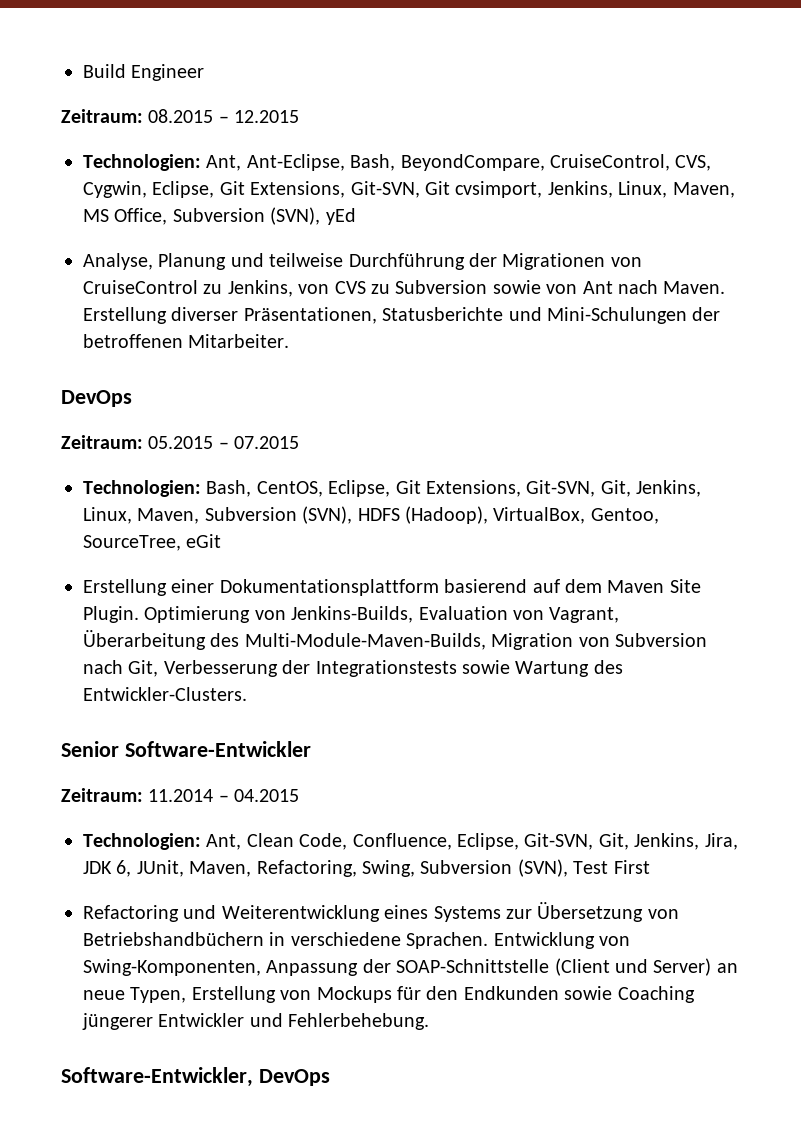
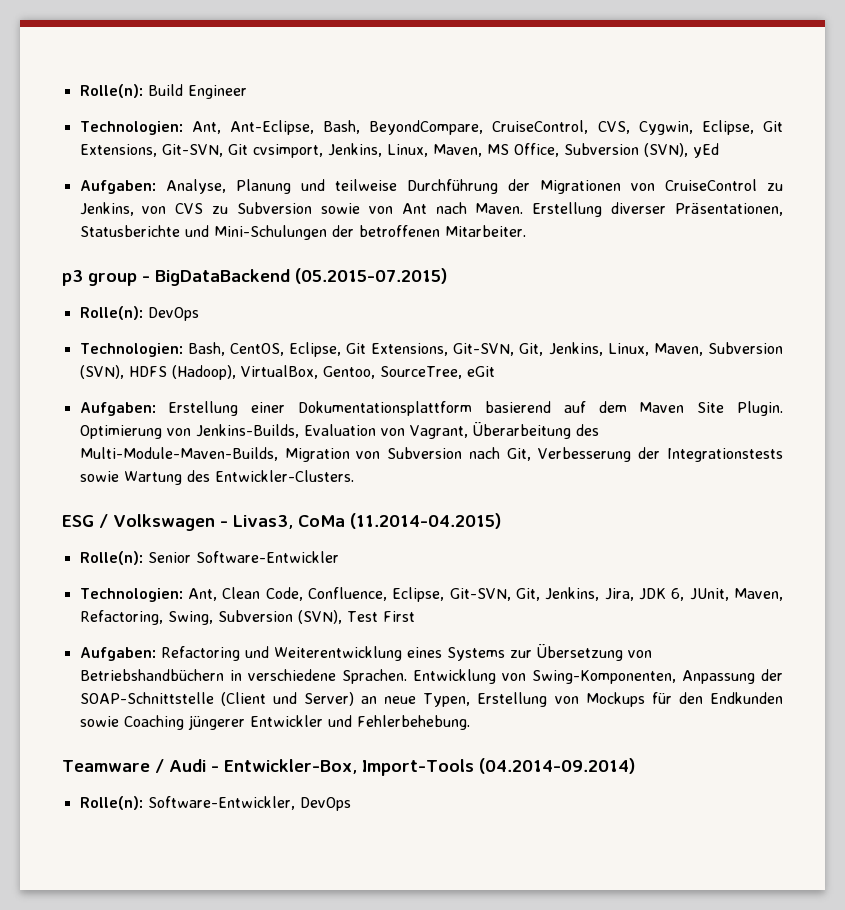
(83, 71) none -> [79,84,143,98] Rolle(n):
[61,109,300,123] // Zeitraum: 08.2015 – 12.2015 -> (247, 92) none
(356, 216) none -> [79,180,156,194] Aufgaben:
[61,390,132,407] [61,435,300,449] DevOps // Zeitraum: 05.2015 – 07.2015 -> [62,268,447,286] [79,306,199,321] p3 group - BigDataBackend (05.2015-07.2015) // Rolle(n): DevOps
(222, 541) none -> [79,402,156,416] Aufgaben:
[61,741,311,757] [61,788,300,802] Senior Software-Entwickler // Zeitraum: 11.2014 – 04.2015 -> [62,513,501,531] [79,551,339,565] ESG / Volkswagen - Livas3, CoMa (11.2014-04.2015) // Rolle(n): Senior Software-Entwickler
(650, 867) none -> [79,647,156,661] Aufgaben:
(430, 1021) none -> [62,758,635,776] [79,796,143,810] Teamware / Audi - Entwickler-Box, Import-Tools (04.2014-09.2014) // Rolle(n):

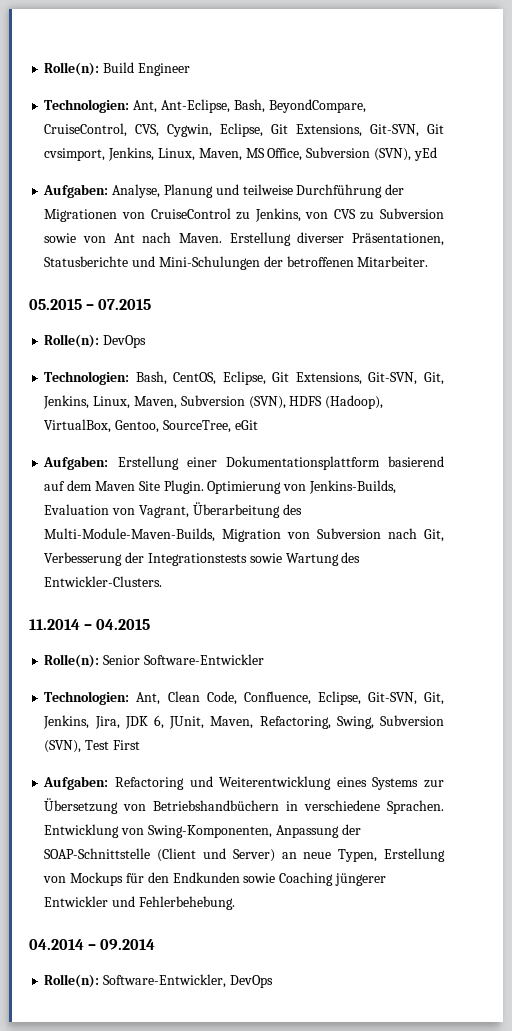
[62,268,447,286] p3 group - BigDataBackend (05.2015-07.2015) -> [29,299,152,310] 05.2015 – 07.2015
[62,513,501,531] ESG / Volkswagen - Livas3, CoMa (11.2014-04.2015) -> [29,619,151,630] 11.2014 – 04.2015
[62,758,635,776] Teamware / Audi - Entwickler-Box, Import-Tools (04.2014-09.2014) -> [29,939,156,950] 04.2014 – 09.2014

